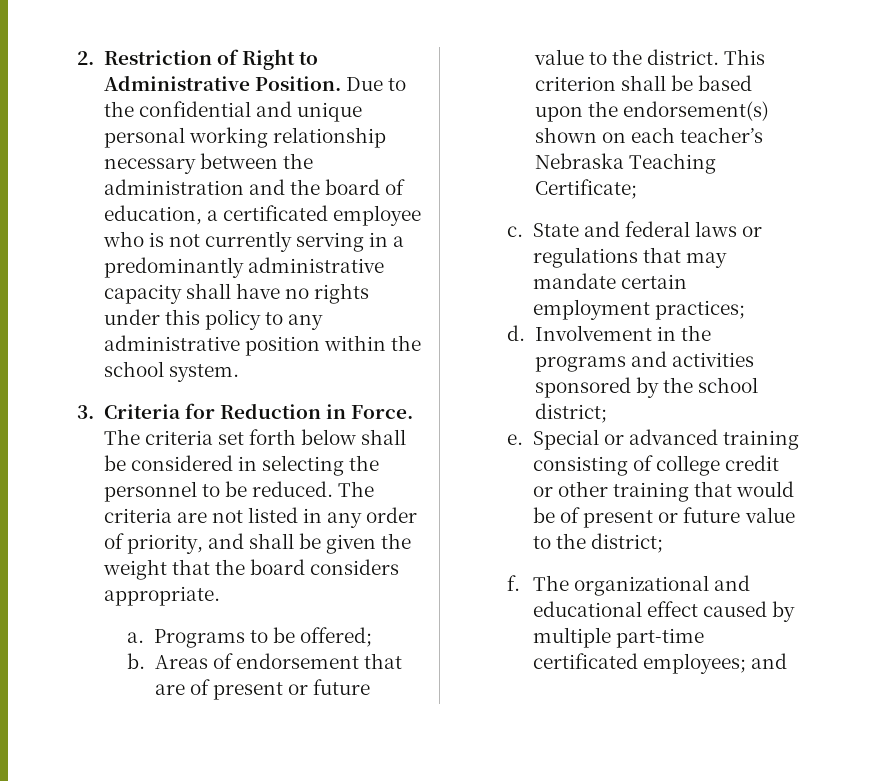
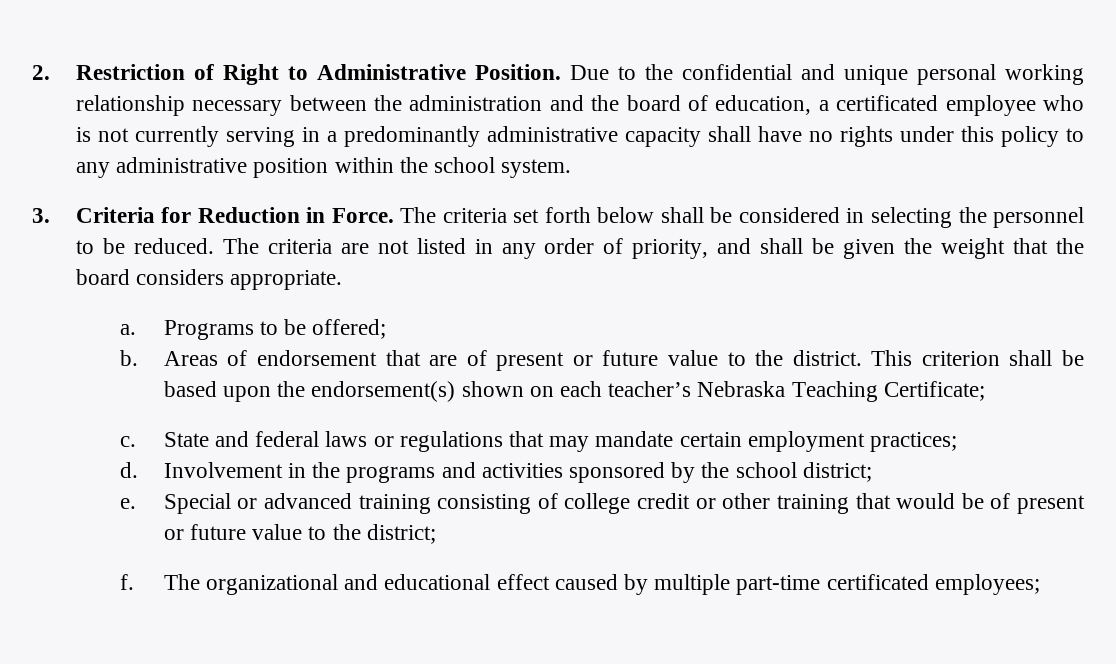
[750,653,787,669] and -> (1040, 584) none

